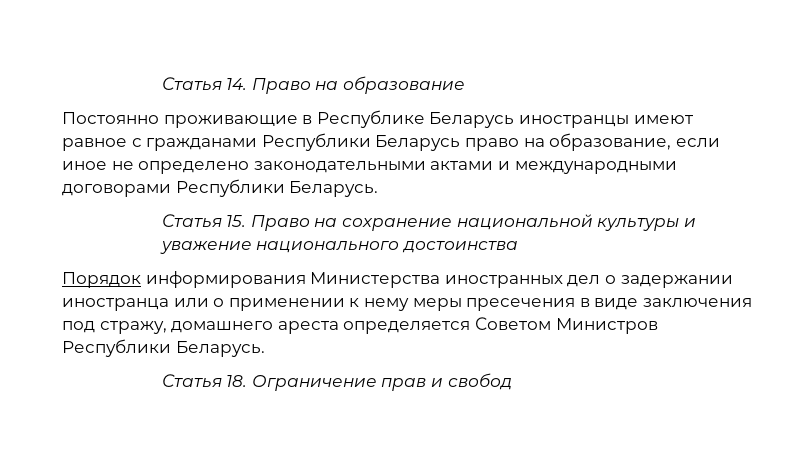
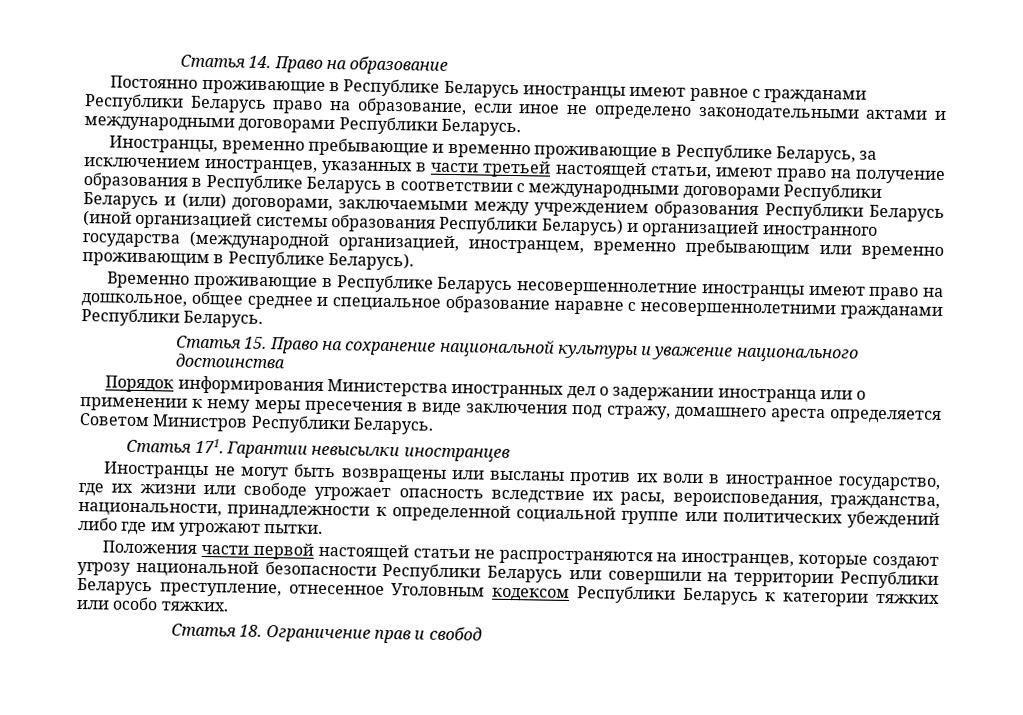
(379, 189) none -> [109,135,878,164] [84,157,947,185] [83,172,882,202] [83,192,946,223] [83,210,878,240] [82,230,944,261] [82,250,414,271] [107,271,944,301] [81,290,944,321] [81,308,264,328] // Иностранцы, временно пребывающие и временно проживающие в Республике Беларусь, за исключением иностранцев, указанных в части третьей настоящей статьи, имеют право на получение образования в Республике Беларусь в соответствии с международными договорами Республики Беларусь и (или) договорами, заключаемыми между учреждением образования Республики Беларусь (иной организацией системы образования Республики Беларусь) и организацией иностранного государства (международной организацией, иностранцем, временно пребывающим или временно проживающим в Республике Беларусь). // Временно проживающие в Республике Беларусь несовершеннолетние иностранцы имеют право на дошкольное, общее среднее и специальное образование наравне с несовершеннолетними гражданами Республики Беларусь.
(265, 349) none -> [126,438,510,462] [104,461,942,491] [78,481,940,510] [78,501,940,529] [78,516,324,537] [102,540,939,570] [77,559,940,589] [77,577,941,607] [76,596,228,612] // Статья 171. Гарантии невысылки иностранцев // Иностранцы не могут быть возвращены или высланы против их воли в иностранное государство, где их жизни или свободе угрожает опасность вследствие их расы, вероисповедания, гражданства, национальности, принадлежности к определенной социальной группе или политических убеждений либо где им угрожают пытки. // Положения части первой настоящей статьи не распространяются на иностранцев, которые создают угрозу национальной безопасности Республики Беларусь или совершили на территории Республики Беларусь преступление, отнесенное Уголовным кодексом Республики Беларусь к категории тяжких или особо тяжких.

